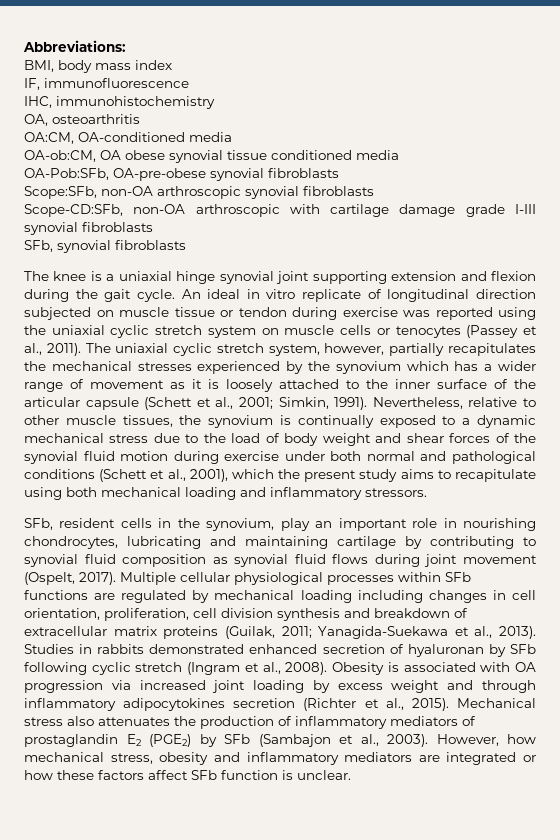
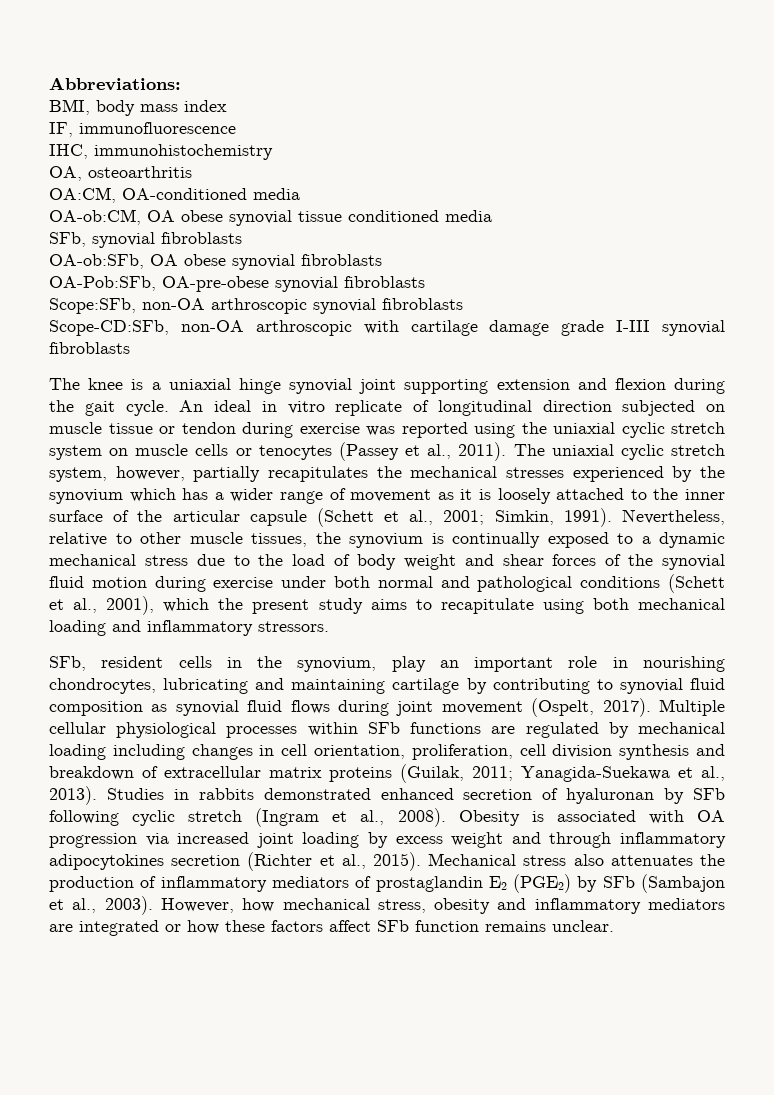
(399, 155) none -> [49,232,242,248] [49,254,382,270] // SFb, synovial fibroblasts // OA-ob:SFb, OA obese synovial fibroblasts
[24,240,186,253] // SFb, synovial fibroblasts -> (130, 348) none
[282,770,293,780] is -> [485,921,546,932] remains

